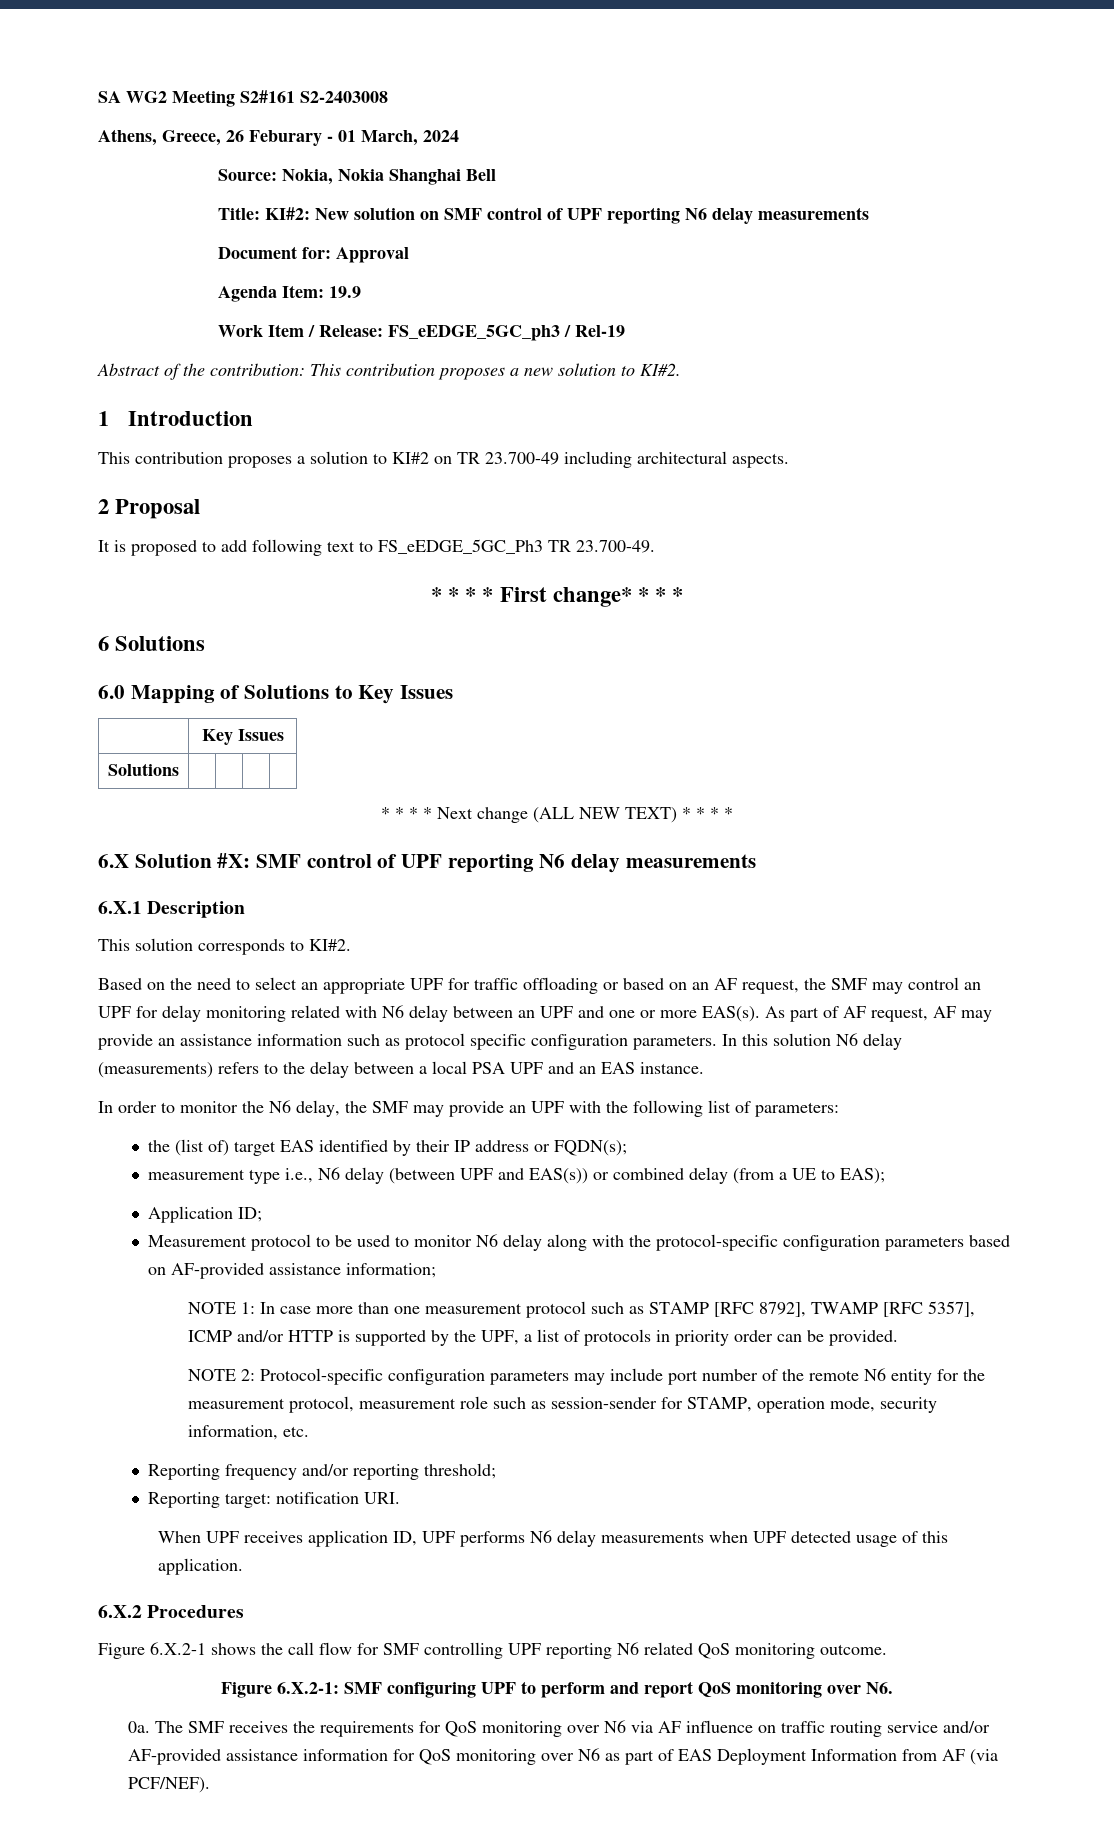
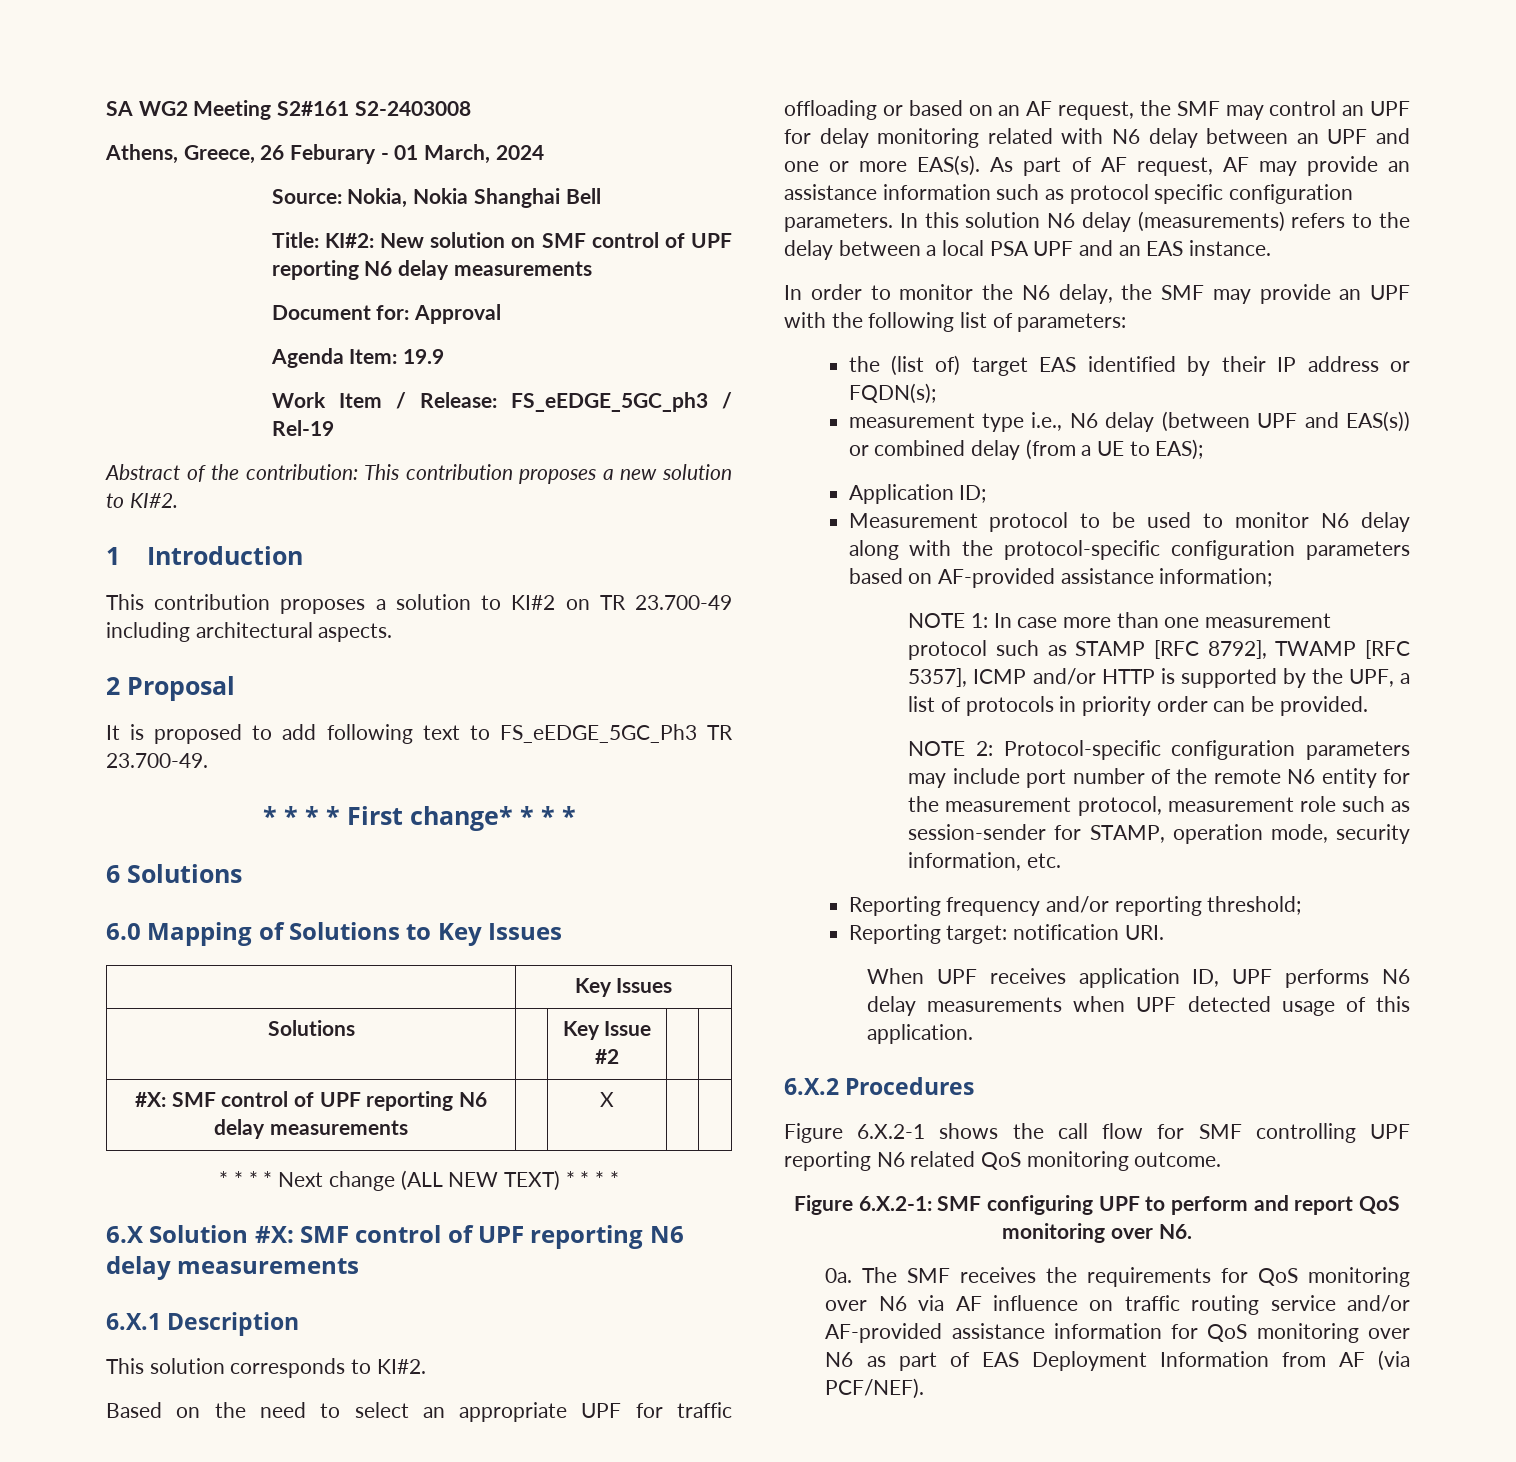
(179, 769) none -> [562,1021,652,1040] [595,1049,619,1064] [134,1091,488,1111] [214,1119,408,1139] [600,1092,614,1107] Key Issue #2 | | // #X: SMF control of UPF reporting N6 delay measurements | | X

